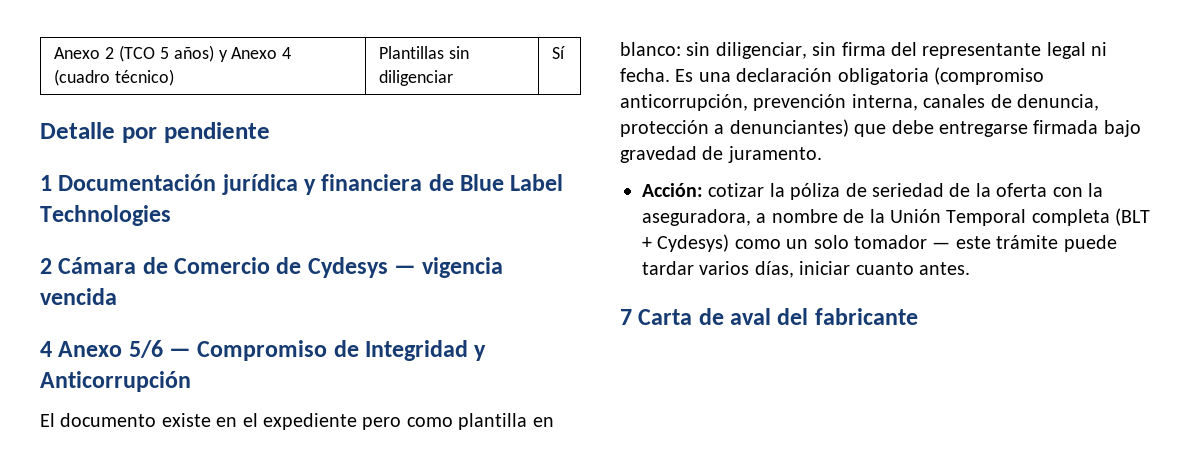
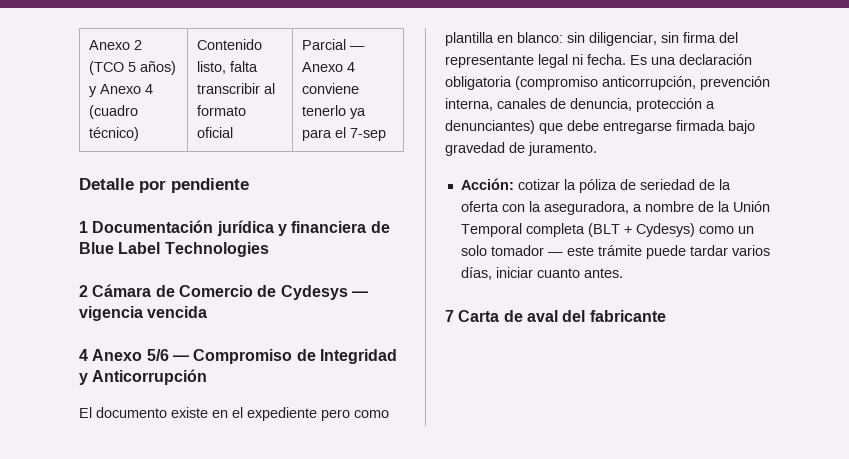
[379,46,470,59] [379,70,454,86] [552,46,566,59] Plantillas sin diligenciar | Sí -> [196,39,262,50] [196,61,258,74] [196,83,275,94] [196,105,246,116] [196,127,233,138] [301,39,365,50] [301,62,355,72] [301,83,359,94] [301,105,366,119] [301,127,386,141] Contenido listo, falta transcribir al formato oficial | Parcial — Anexo 4 conviene tenerlo ya para el 7-sep

